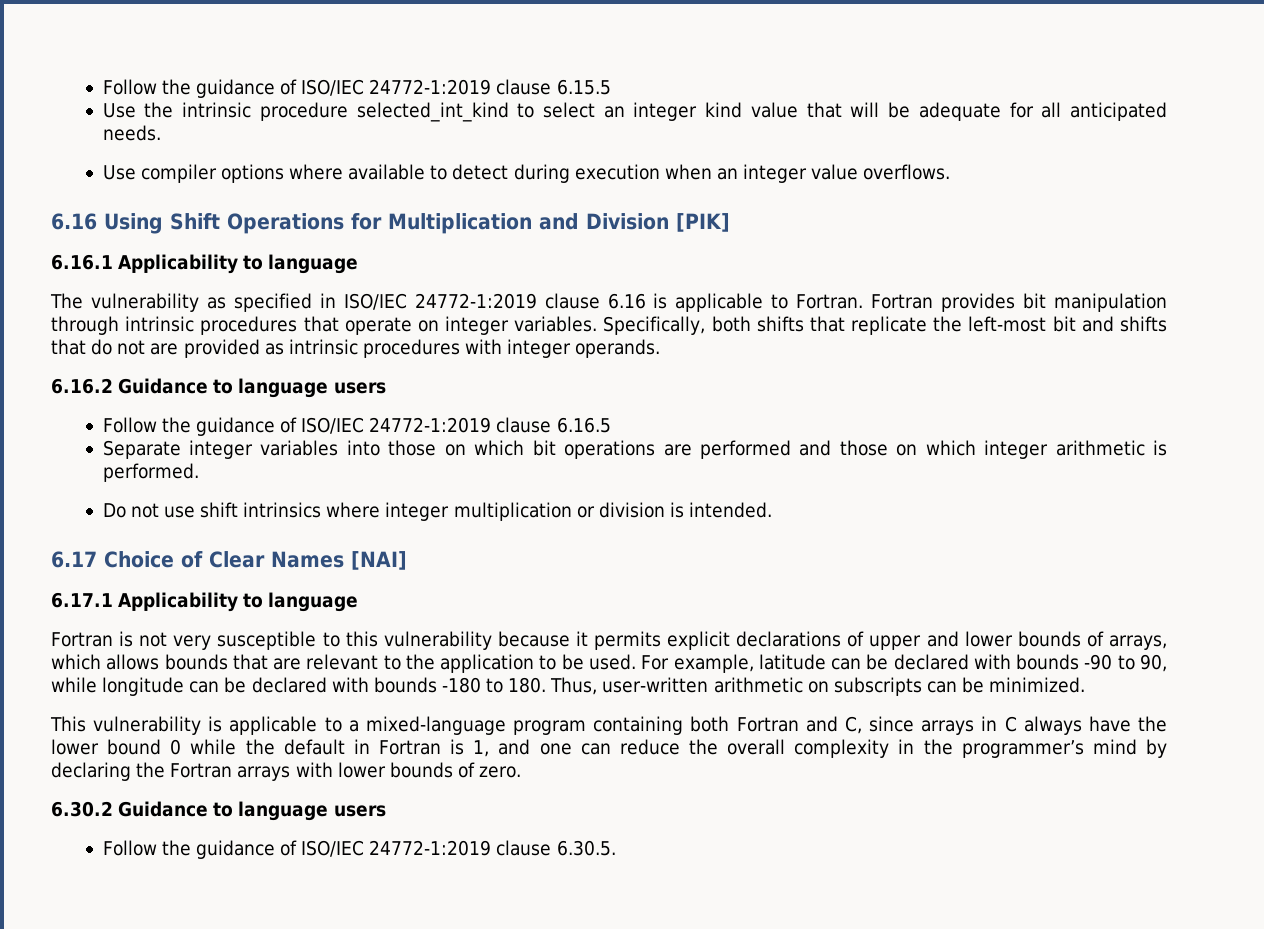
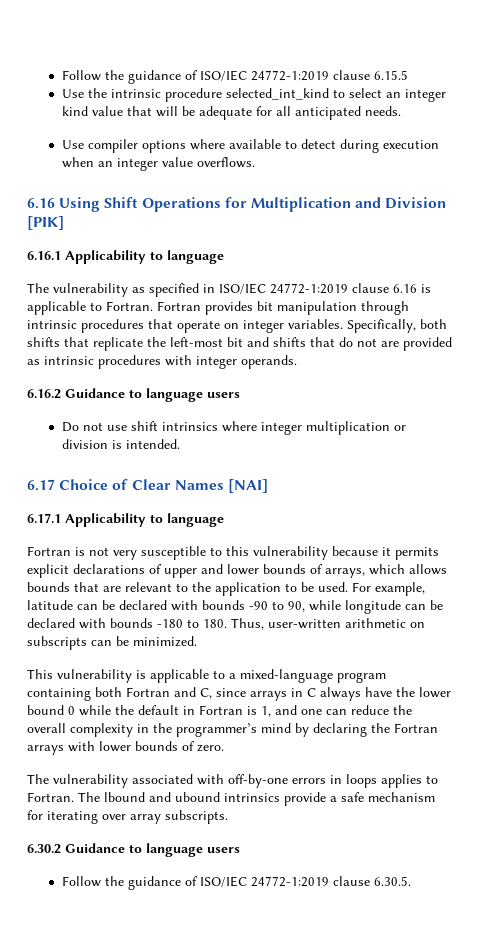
[102,417,611,436] [102,440,1168,459] [102,463,199,482] // Follow the guidance of ISO/IEC 24772-1:2019 clause 6.16.5 // Separate integer variables into those on which bit operations are performed and those on which integer arithmetic is performed. -> (240, 395) none
(522, 772) none -> [27,774,438,788] [27,792,435,806] [27,810,228,824] // The vulnerability associated with off-by-one errors in loops applies to Fortran. The lbound and ubound intrinsics provide a safe mechanism for iterating over array subscripts.

